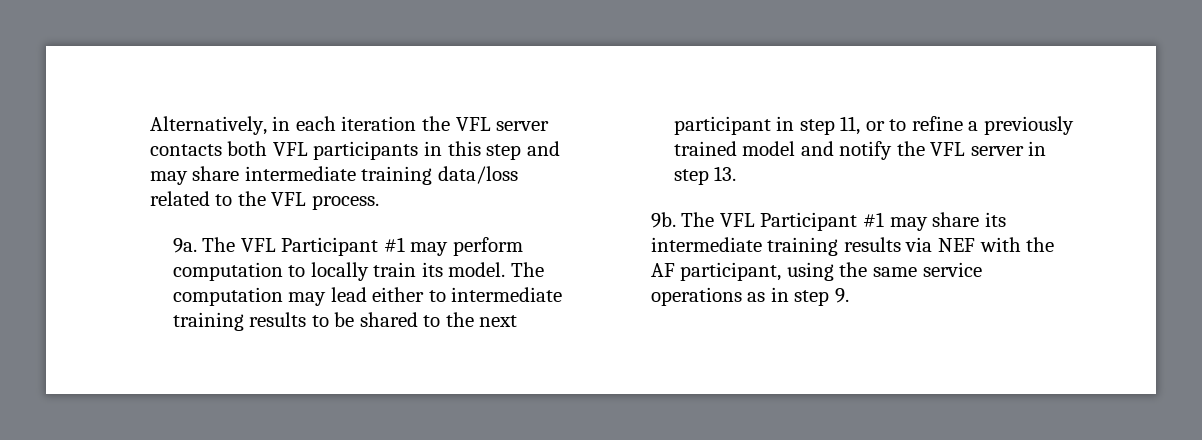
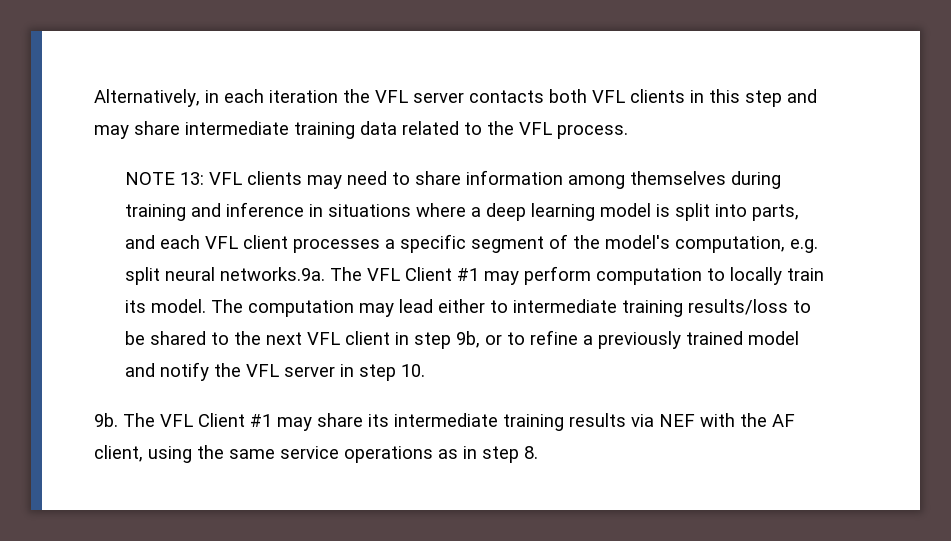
[313,141,419,160] participants -> [629,89,685,103] clients
[437,166,518,184] data/loss -> [359,121,397,135] data
[172,237,379,256] 9a. The VFL Participant -> [124,170,781,189] [124,202,799,221] [124,234,818,253] [124,267,452,285] NOTE 13: VFL clients may need to share information among themselves during training and inference in situations where a deep learning model is split into parts, and each VFL client processes a specific segment of the model's computation, e.g. split neural networks.9a. The VFL Client
[249,312,307,327] results -> [687,299,788,315] results/loss
[673,116,861,135] participant in step 11, -> [306,331,480,349] VFL client in step 9b,
[714,166,737,181] 13. -> [400,364,425,377] 10.
[760,212,858,231] Participant -> [197,413,245,427] Client
[680,262,782,281] participant, -> [93,445,143,462] client,
[834,288,849,303] 9. -> [523,446,538,459] 8.

